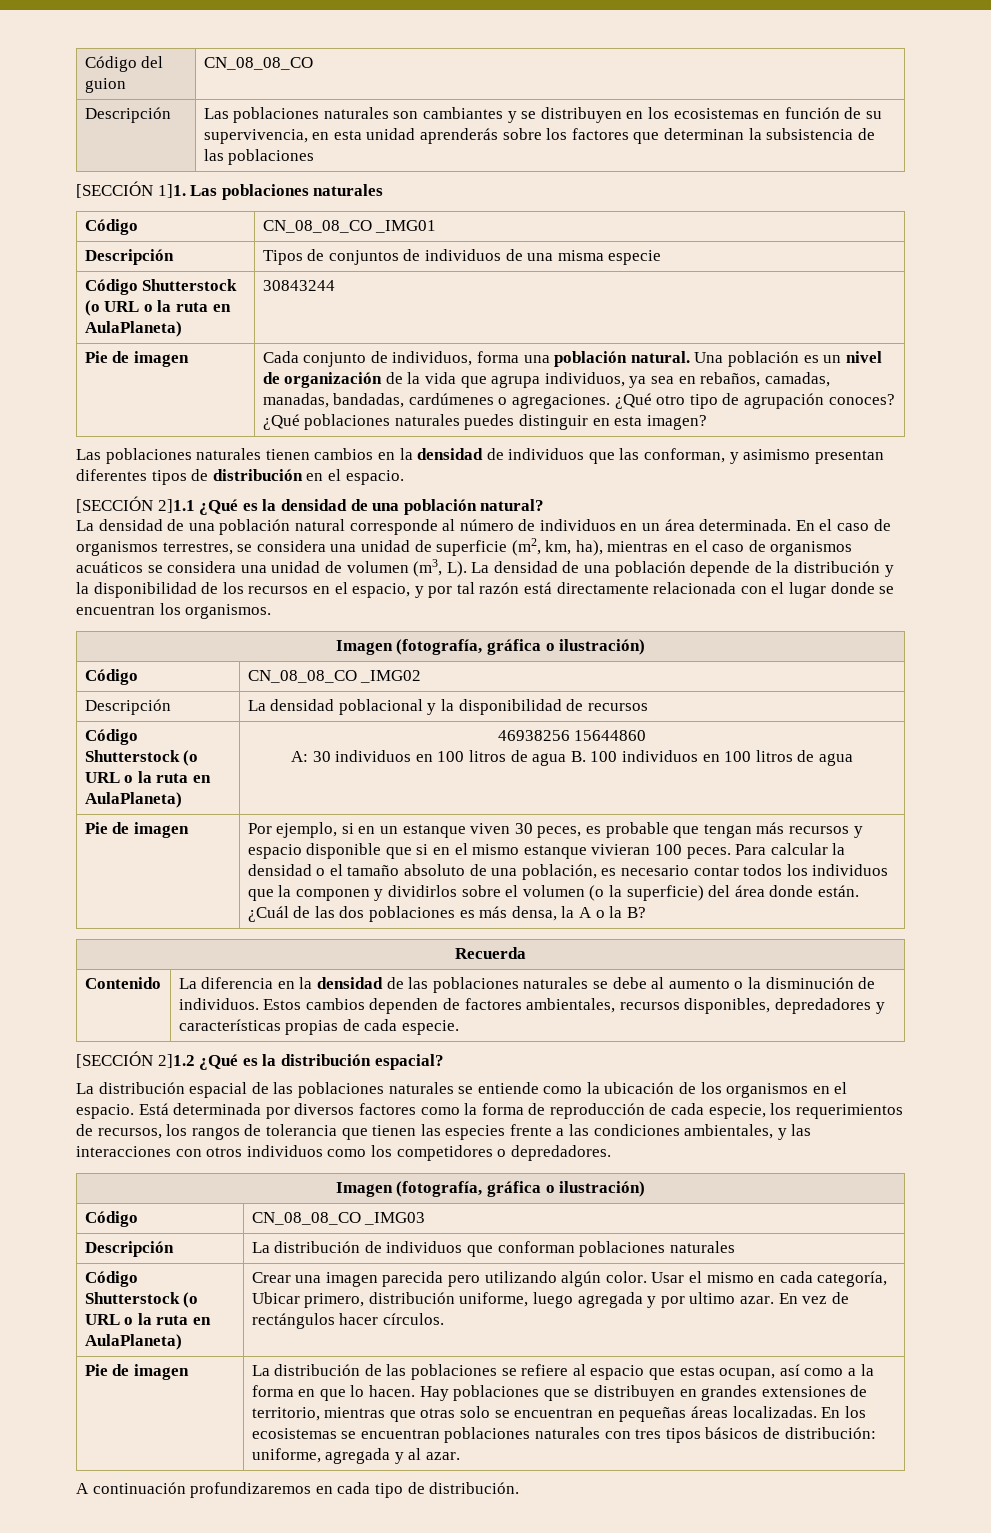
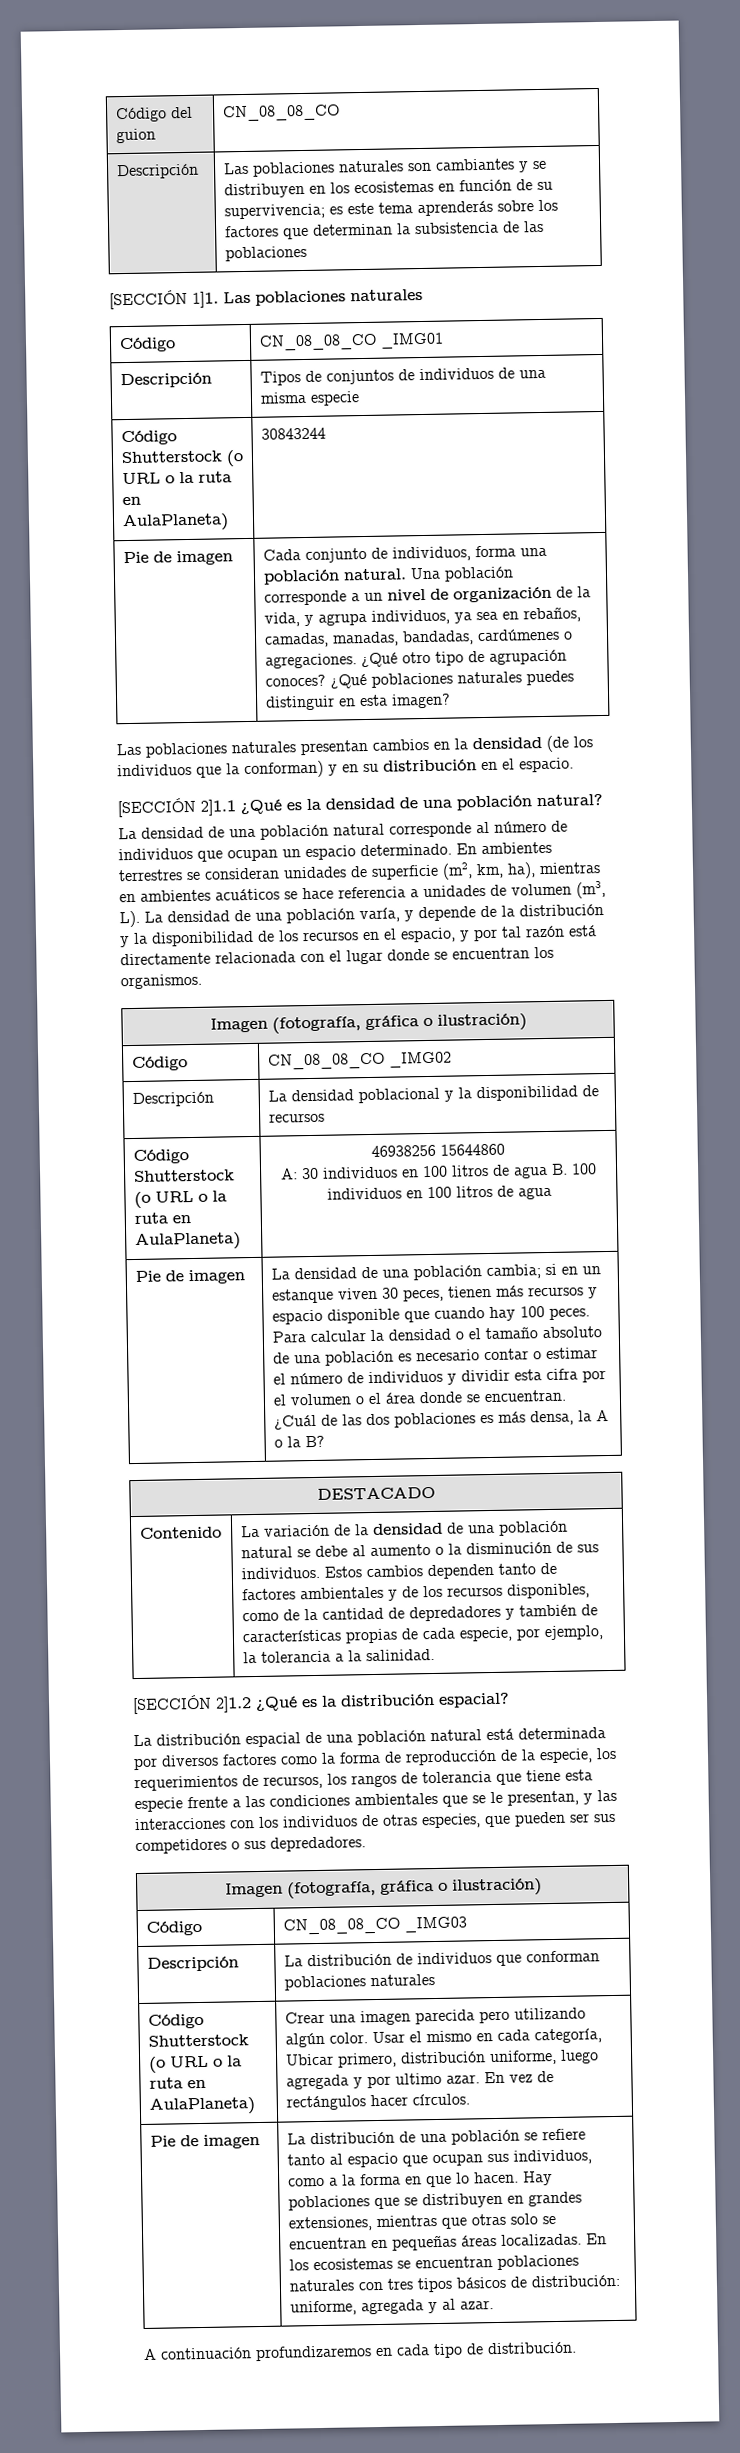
[203,128,416,144] supervivencia, en esta unidad -> [223,202,413,220] supervivencia; es este tema
[803,355,819,363] es -> [263,590,360,606] corresponde a
[425,372,487,388] vida que -> [263,612,314,627] vida, y
[265,449,310,460] tienen -> [300,739,369,756] presentan
[486,448,884,464] [76,469,209,485] de individuos que las conforman, y asimismo presentan diferentes tipos de -> [546,735,593,752] [117,760,379,779] (de los individuos que la conforman) y en su
[620,519,891,531] [76,540,410,556] en un área determinada. En el caso de organismos terrestres, se considera una unidad -> [197,841,552,862] [118,866,347,882] que ocupan un espacio determinado. En ambientes terrestres se consideran unidades
[694,540,853,556] [76,561,321,573] el caso de organismos acuáticos se considera una unidad -> [140,885,486,902] ambientes acuáticos se hace referencia a unidades
(686, 569) none -> [359,907,414,923] varía, y
[247,822,338,838] Por ejemplo, -> [270,1264,541,1281] La densidad de una población cambia;
[586,822,752,838] es probable que tengan -> [447,1285,492,1298] tienen
[416,843,651,859] si en el mismo estanque vivieran -> [433,1306,516,1322] cuando hay
[521,864,597,880] población, -> [324,1350,394,1366] población
[743,864,889,876] [247,885,859,901] todos los individuos que la componen y dividirlos sobre el volumen (o la superficie) del área donde están. -> [532,1347,598,1360] [272,1368,606,1385] [272,1389,566,1406] o estimar el número de individuos y dividir esta cifra por el volumen o el área donde se encuentran.
[455,947,526,959] Recuerda -> [316,1486,436,1500] DESTACADO
[201,977,589,993] diferencia en la densidad de las poblaciones naturales -> [263,1520,568,1537] [240,1546,293,1559] variación de la densidad de una población natural
(876, 983) none -> [576,1544,599,1553] sus
(439, 1006) none -> [497,1563,536,1575] tanto
[526,998,885,1014] [178,1019,460,1035] ambientales, recursos disponibles, depredadores y características propias de cada especie. -> [299,1583,590,1601] [241,1604,598,1622] [241,1625,604,1644] [242,1648,435,1664] ambientales y de los recursos disponibles, como de la cantidad de depredadores y también de características propias de cada especie, por ejemplo, la tolerancia a la salinidad.
[273,1082,848,1098] [76,1103,169,1119] las poblaciones naturales se entiende como la ubicación de los organismos en el espacio. Está -> [326,1728,514,1746] una población natural está
[671,1103,705,1115] cada -> [521,1749,536,1761] la
[372,1124,506,1140] tienen las especies -> [526,1769,593,1782] [134,1797,183,1813] tiene esta especie
[684,1124,812,1140] [76,1145,392,1157] ambientales, y las interacciones con otros individuos como los -> [354,1789,617,1807] [134,1811,616,1831] ambientales que se le presentan, y las interacciones con los individuos de otras especies, que pueden ser sus
(507, 1153) none -> [244,1840,266,1850] sus
[386,1364,498,1380] las poblaciones -> [419,2129,520,2145] una población
(569, 1370) none -> [286,2153,325,2166] tanto
[679,1364,800,1380] estas ocupan, así -> [431,2149,592,2167] ocupan sus individuos,
[761,1385,868,1397] [251,1407,320,1421] extensiones de territorio, -> [287,2216,372,2232] extensiones,

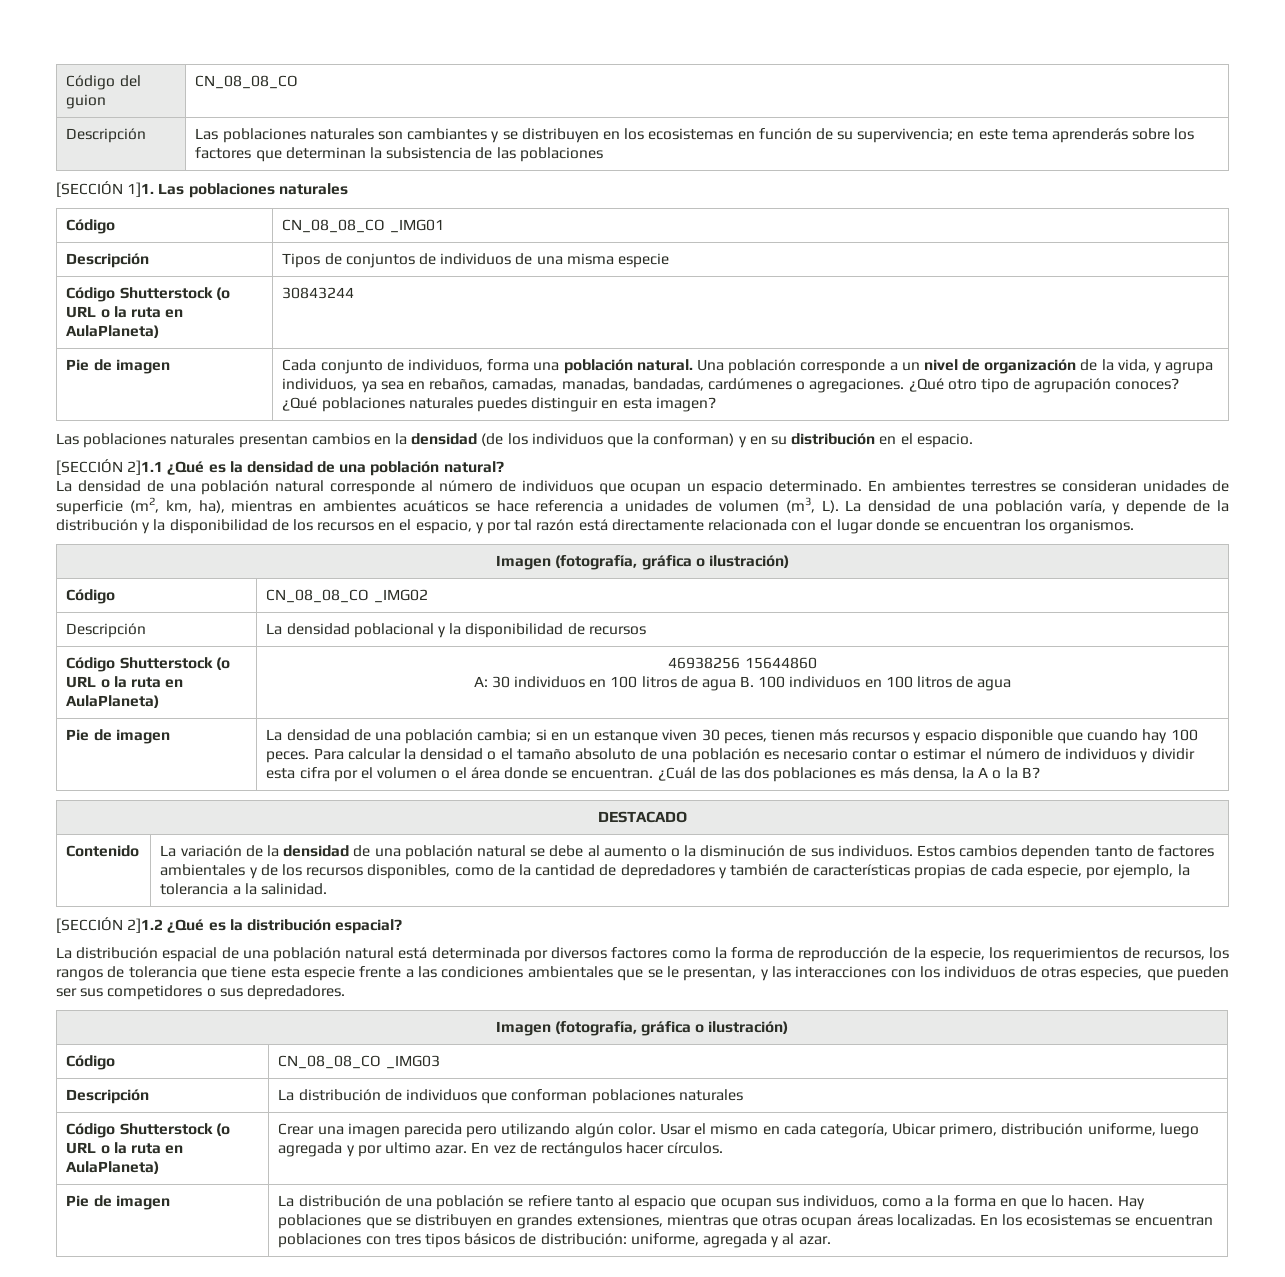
[328,206,343,215] es -> [957,131,975,140] en
[509,2213,556,2225] [288,2234,457,2251] solo se encuentran en pequeñas -> [801,1217,853,1229] ocupan
[288,2279,355,2292] naturales -> (362, 1240) none
[143,2341,577,2362] // A continuación profundizaremos en cada tipo de distribución. -> (831, 1240) none

